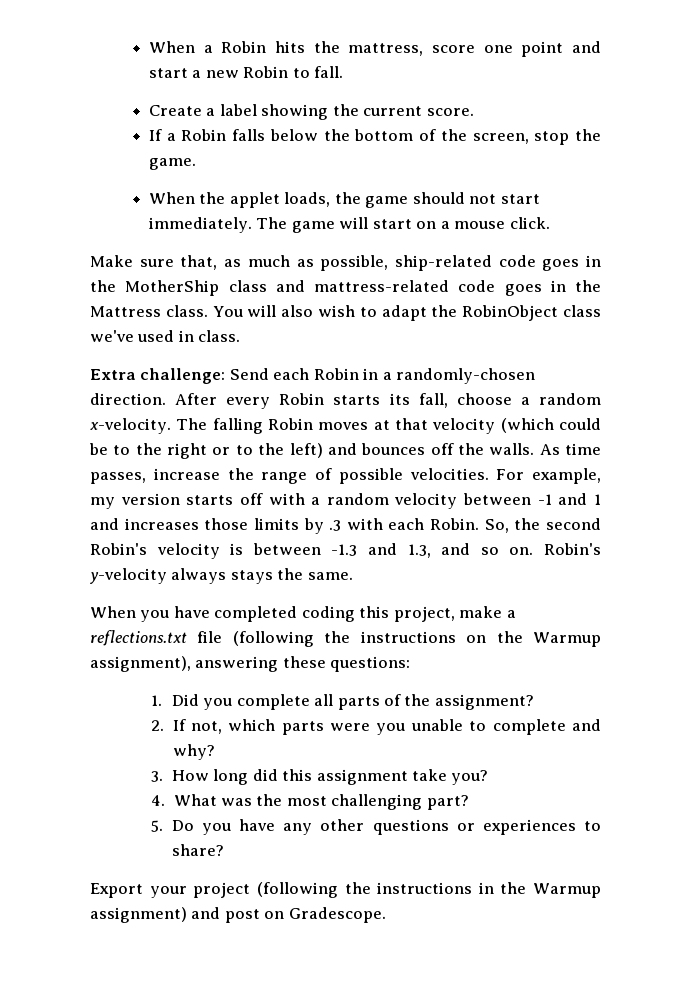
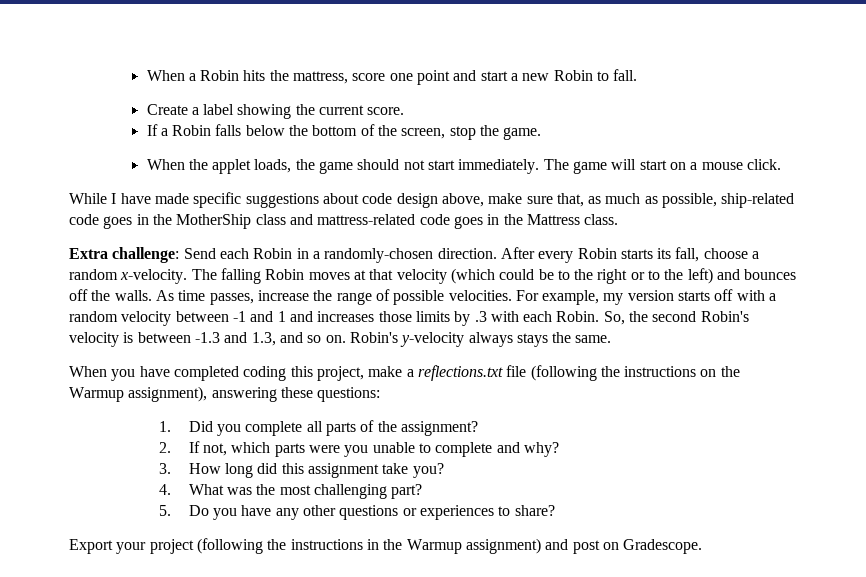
[90,255,133,267] Make -> [69,192,523,208] While I have made specific suggestions about code design above, make
[212,305,601,321] [90,330,241,342] You will also wish to adapt the RobinObject class we've used in class. -> (619, 219) none

